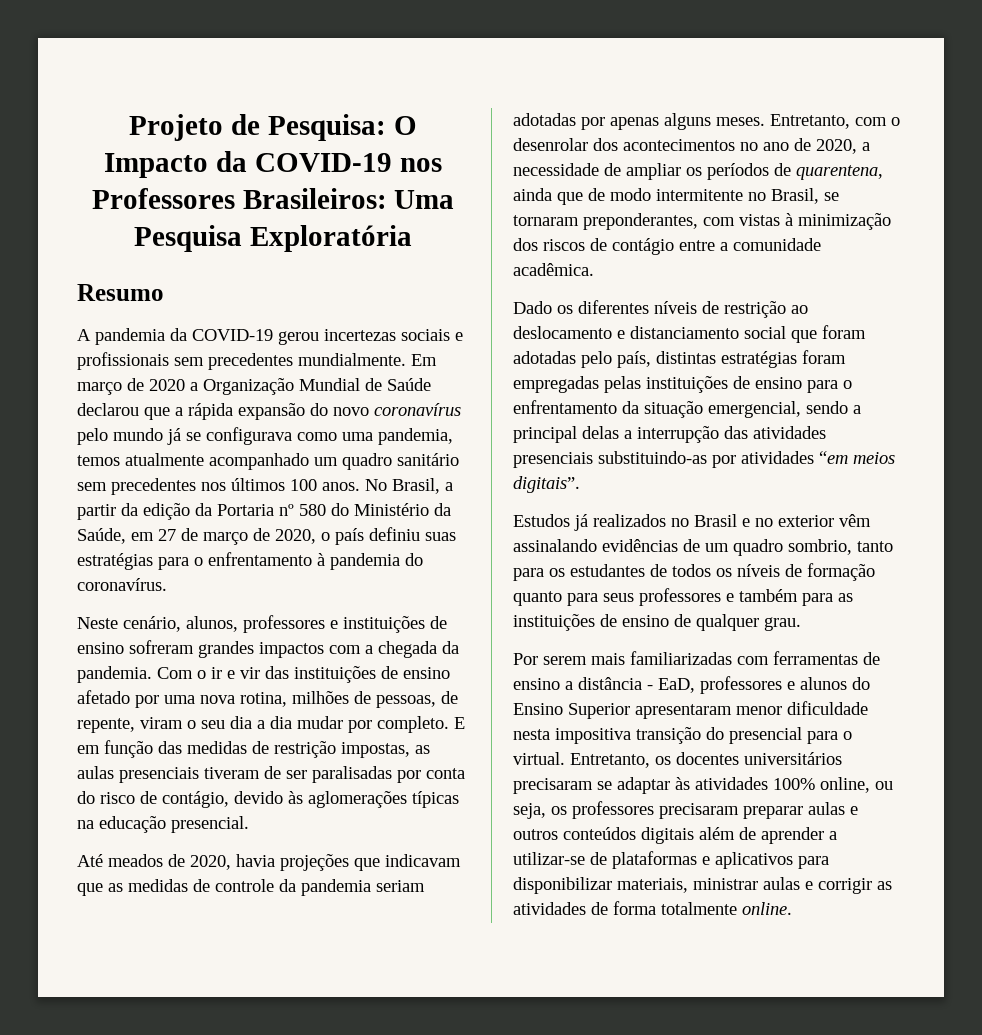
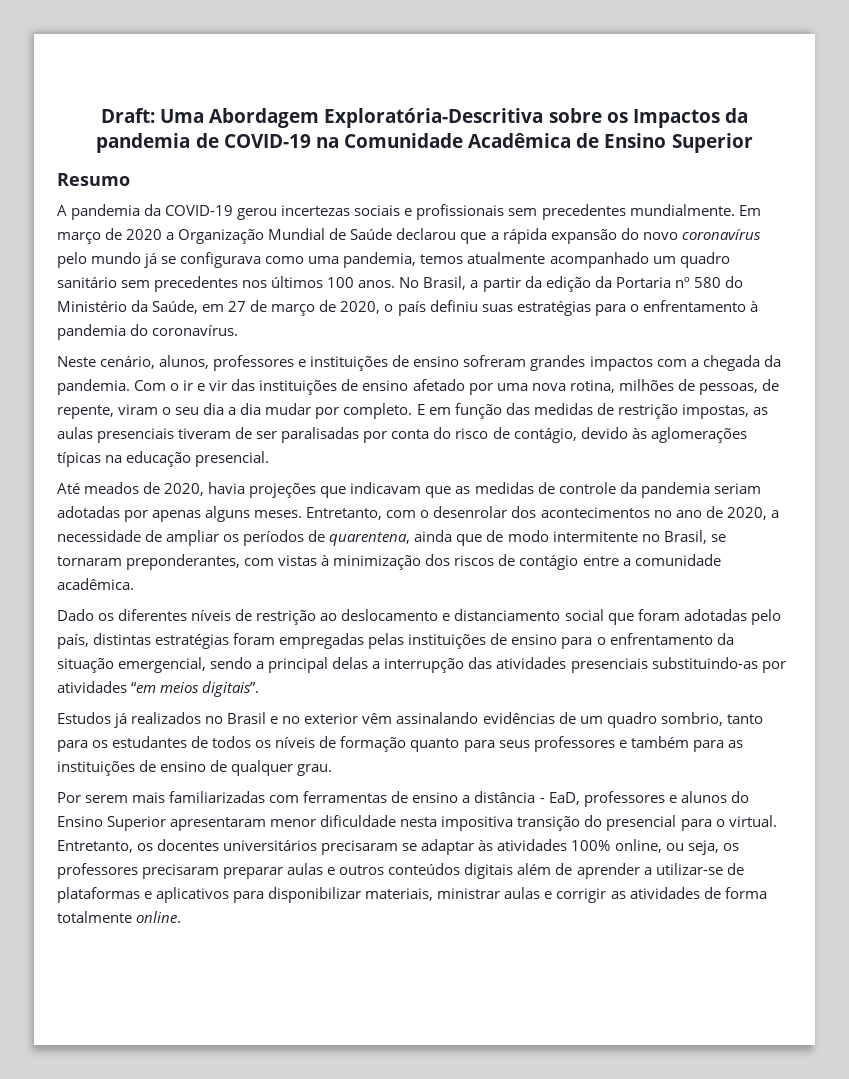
[129,114,417,141] [104,151,442,178] [91,188,455,209] [134,225,412,252] Projeto de Pesquisa: O Impacto da COVID-19 nos Professores Brasileiros: Uma Pesquisa Exploratória -> [101,108,748,128] [96,133,753,153] Draft: Uma Abordagem Exploratória-Descritiva sobre os Impactos da pandemia de COVID-19 na Comunidade Acadêmica de Ensino Superior

